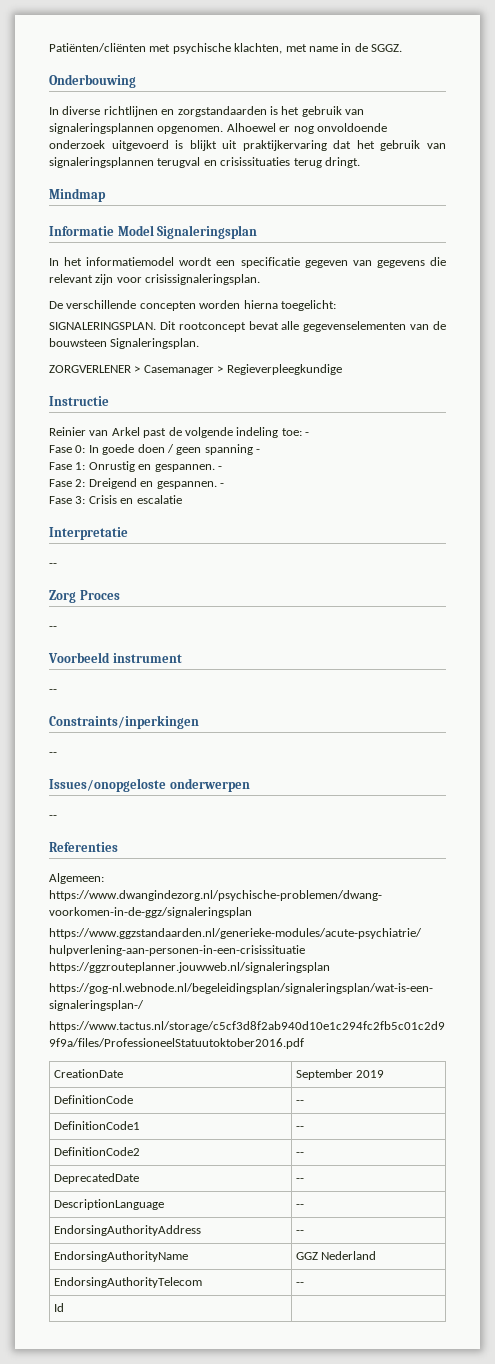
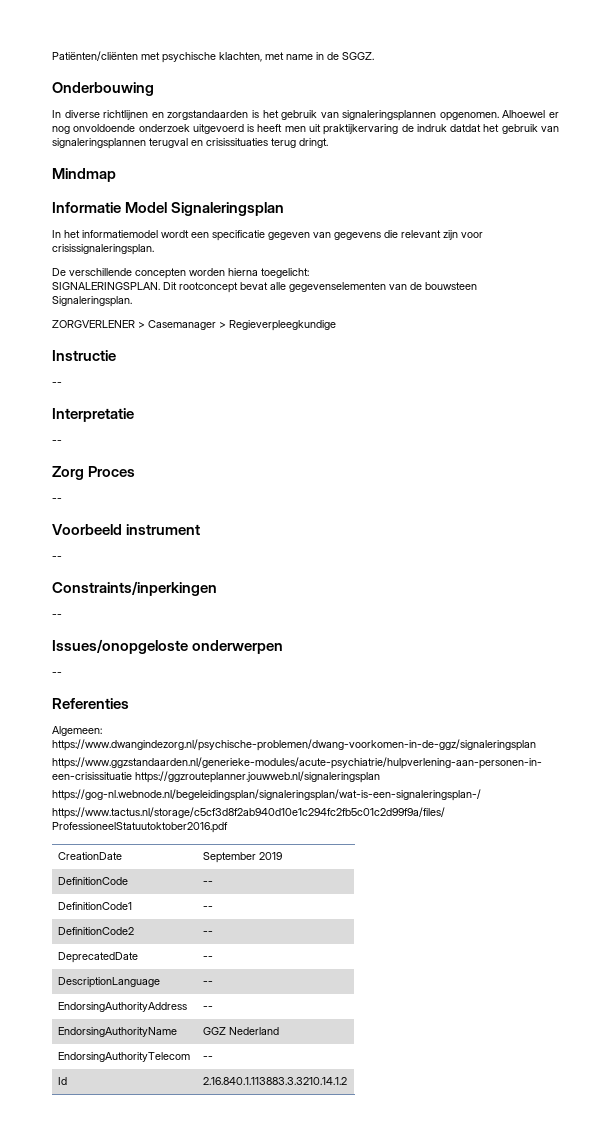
[189,140,352,151] blijkt uit praktijkervaring dat -> [257,124,482,135] heeft men uit praktijkervaring de indruk datdat
[49,427,309,438] [49,444,260,455] [49,461,222,472] [49,478,224,489] [49,495,182,504] Reinier van Arkel past de volgende indeling toe: - // Fase 0: In goede doen / geen spanning - // Fase 1: Onrustig en gespannen. - // Fase 2: Dreigend en gespannen. - // Fase 3: Crisis en escalatie -> [52,382,62,386] --
(65, 1307) none -> [203,1077,348,1085] 2.16.840.1.113883.3.3210.14.1.2

